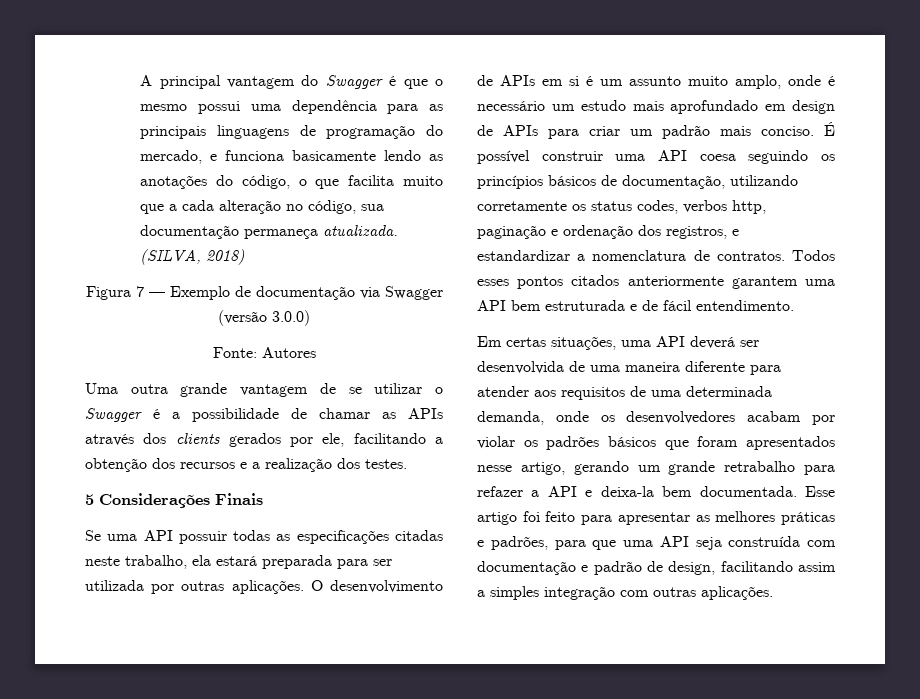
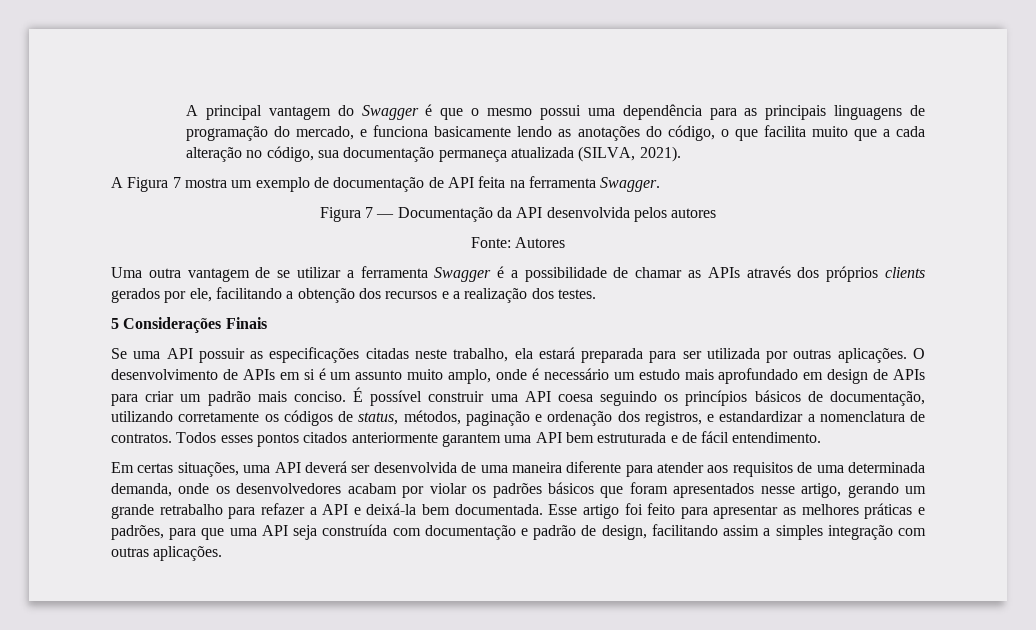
[323,225,399,236] [140,249,246,265] [85,286,443,300] [218,310,310,326] atualizada. (SILVA, 2018) // Figura 7 — Exemplo de documentação via Swagger (versão 3.0.0) -> [511,146,681,162] [111,176,661,192] [319,207,717,222] atualizada (SILVA, 2021). // A Figura 7 mostra um exemplo de documentação de API feita na ferramenta Swagger. // Figura 7 — Documentação da API desenvolvida pelos autores
[180,383,228,397] grande -> (181, 273) none
[435,387,444,394] o -> [346,266,428,278] a ferramenta
(167, 438) none -> [826,266,879,282] próprios
[233,530,271,541] todas -> (245, 355) none
[591,200,766,214] status codes, verbos http, -> [283,410,461,426] códigos de status, métodos,
[600,486,654,497] deixa-la -> [366,503,417,515] deixá-la

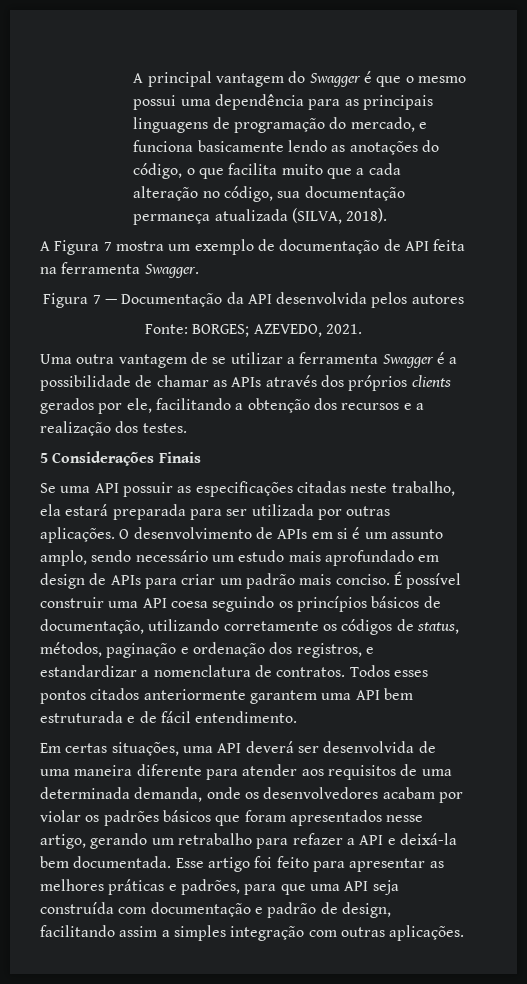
[639,146,681,162] 2021). -> [346,208,388,223] 2018).
[515,237,566,248] Autores -> [192,324,362,337] BORGES; AZEVEDO, 2021.
[407,368,539,384] muito amplo, onde é -> [40,550,132,566] amplo, sendo
[111,504,154,519] grande -> (174, 841) none

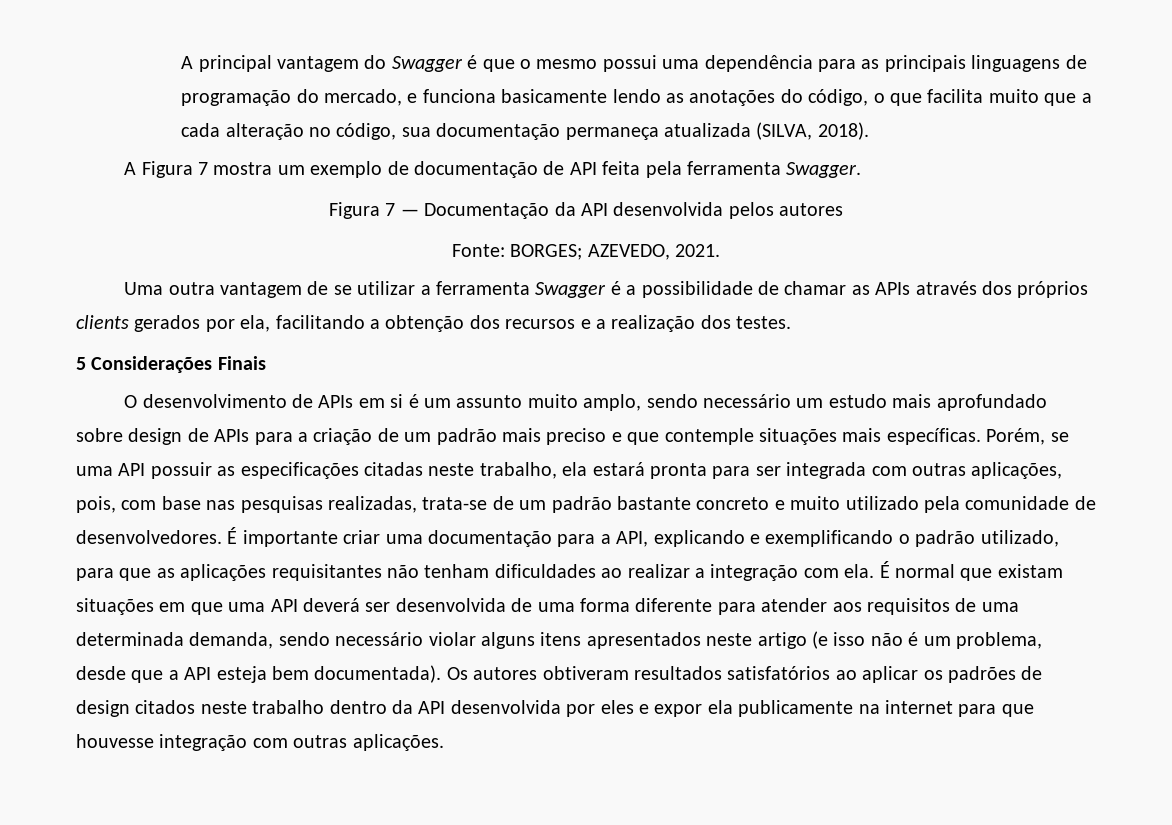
[40,267,57,274] na -> [645,161,682,178] pela
[126,398,152,413] ele, -> [240,315,271,332] ela,
[40,483,56,493] Se -> [124,394,1047,411] [76,428,1069,445] O desenvolvimento de APIs em si é um assunto muito amplo, sendo necessário um estudo mais aprofundado sobre design de APIs para a criação de um padrão mais preciso e que contemple situações mais específicas. Porém, se
[112,504,186,520] preparada -> [649,463,707,479] pronta
[251,504,391,520] [40,527,443,543] [40,550,440,566] [40,571,462,589] [40,596,441,612] [40,619,459,635] [40,642,374,658] [40,665,428,677] [40,688,413,704] [40,711,298,723] [40,742,179,756] utilizada por outras aplicações. O desenvolvimento de APIs em si é um assunto amplo, sendo necessário um estudo mais aprofundado em design de APIs para criar um padrão mais conciso. É possível construir uma API coesa seguindo os princípios básicos de documentação, utilizando corretamente os códigos de status, métodos, paginação e ordenação dos registros, e estandardizar a nomenclatura de contratos. Todos esses pontos citados anteriormente garantem uma API bem estruturada e de fácil entendimento. // Em certas situações, -> [786,462,1063,479] [76,496,1096,513] [76,527,1059,547] [76,561,1063,581] [76,598,223,615] integrada com outras aplicações, pois, com base nas pesquisas realizadas, trata-se de um padrão bastante concreto e muito utilizado pela comunidade de desenvolvedores. É importante criar uma documentação para a API, explicando e exemplificando o padrão utilizado, para que as aplicações requisitantes não tenham dificuldades ao realizar a integração com ela. É normal que existam situações em que
[74,765,133,776] maneira -> [579,598,630,612] forma
[206,787,463,803] [40,810,424,826] [40,833,457,849] [40,856,444,872] [40,879,399,895] [40,902,391,918] [40,925,226,941] onde os desenvolvedores acabam por violar os padrões básicos que foram apresentados nesse artigo, gerando um retrabalho para refazer a API e deixá-la bem documentada. Esse artigo foi feito para apresentar as melhores práticas e padrões, para que uma API seja construída com documentação e padrão de design, facilitando assim a simples -> [278,631,1042,649] [76,665,1043,683] [76,700,1034,717] [76,734,154,748] sendo necessário violar alguns itens apresentados neste artigo (e isso não é um problema, desde que a API esteja bem documentada). Os autores obtiveram resultados satisfatórios ao aplicar os padrões de design citados neste trabalho dentro da API desenvolvida por eles e expor ela publicamente na internet para que houvesse

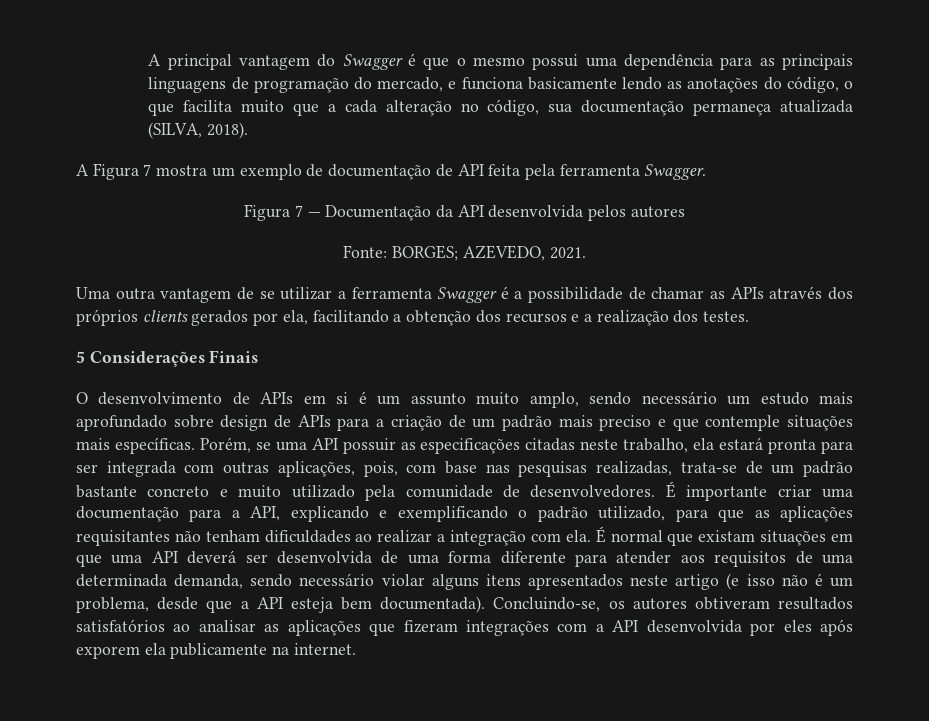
[446,667,468,680] Os -> [493,597,625,612] Concluindo-se, os
[862,666,1043,683] [76,700,413,717] aplicar os padrões de design citados neste trabalho dentro da -> [198,620,604,636] analisar as aplicações que fizeram integrações com a
[638,704,703,717] e expor -> [820,619,854,636] [76,646,140,659] após exporem
[884,700,1034,717] [76,734,444,751] internet para que houvesse integração com outras aplicações. -> [293,643,356,655] internet.

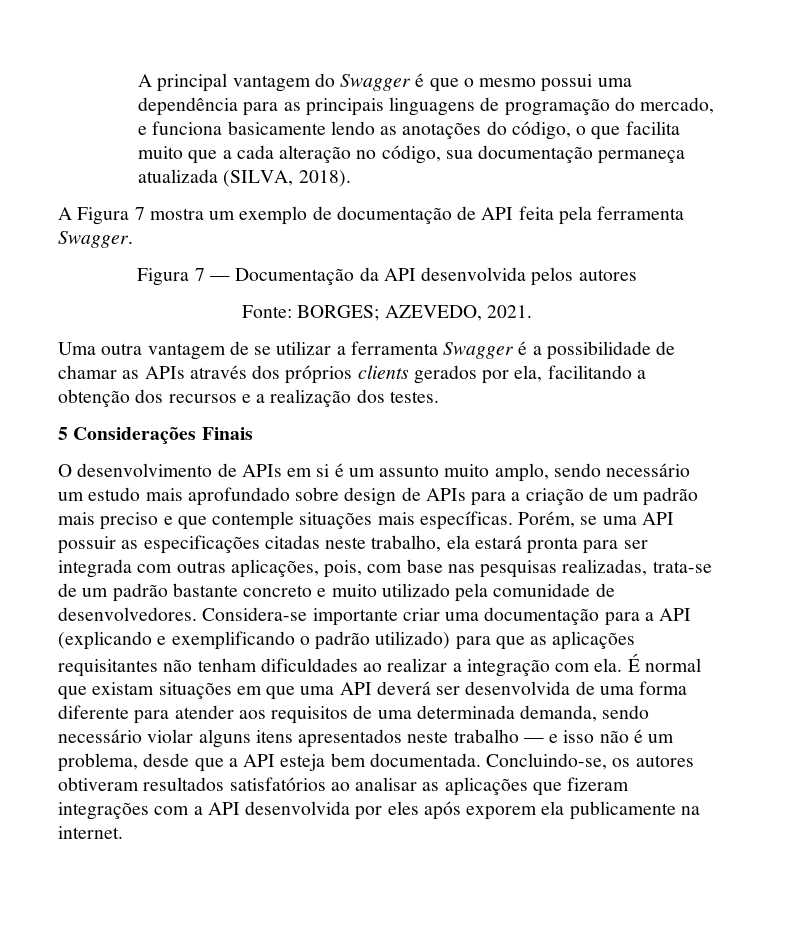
[665,481,676,498] É -> [202,607,308,621] Considera-se
[250,506,369,522] API, explicando -> [659,608,692,621] [58,631,152,650] API (explicando
[598,506,666,521] utilizado, -> [375,631,451,649] utilizado)
[675,573,740,590] artigo (e -> [453,729,559,743] trabalho — e
[380,596,486,613] documentada). -> [369,753,481,767] documentada.

